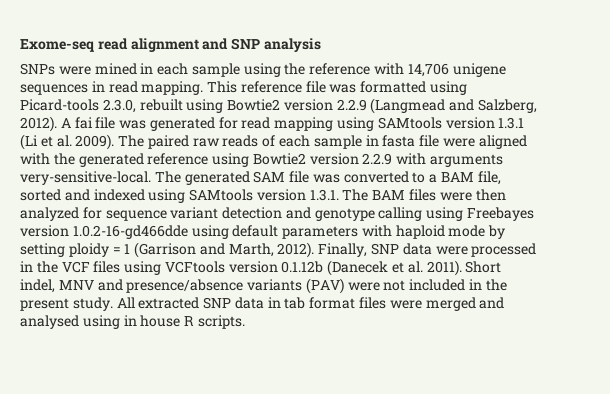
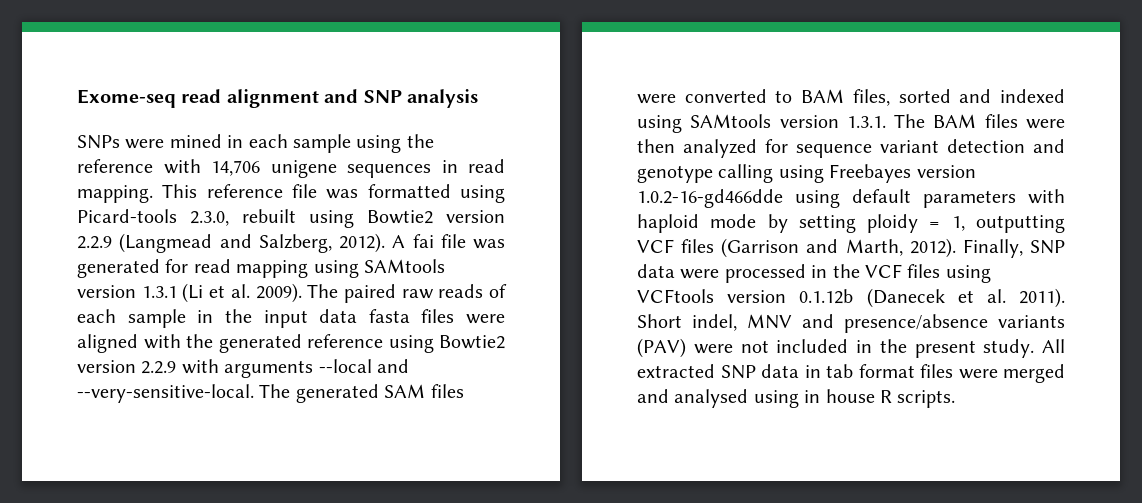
[382,135,440,147] fasta file -> [224,309,455,328] the input data fasta files
[20,171,501,185] very-sensitive-local. The generated SAM file was converted to a BAM file, -> [318,359,409,373] [77,384,464,403] [637,89,890,106] --local and --very-sensitive-local. The generated SAM files were converted to BAM files,
[124,244,131,254] 1 -> [951,215,1065,233] [637,239,715,253] 1, outputting VCF files

